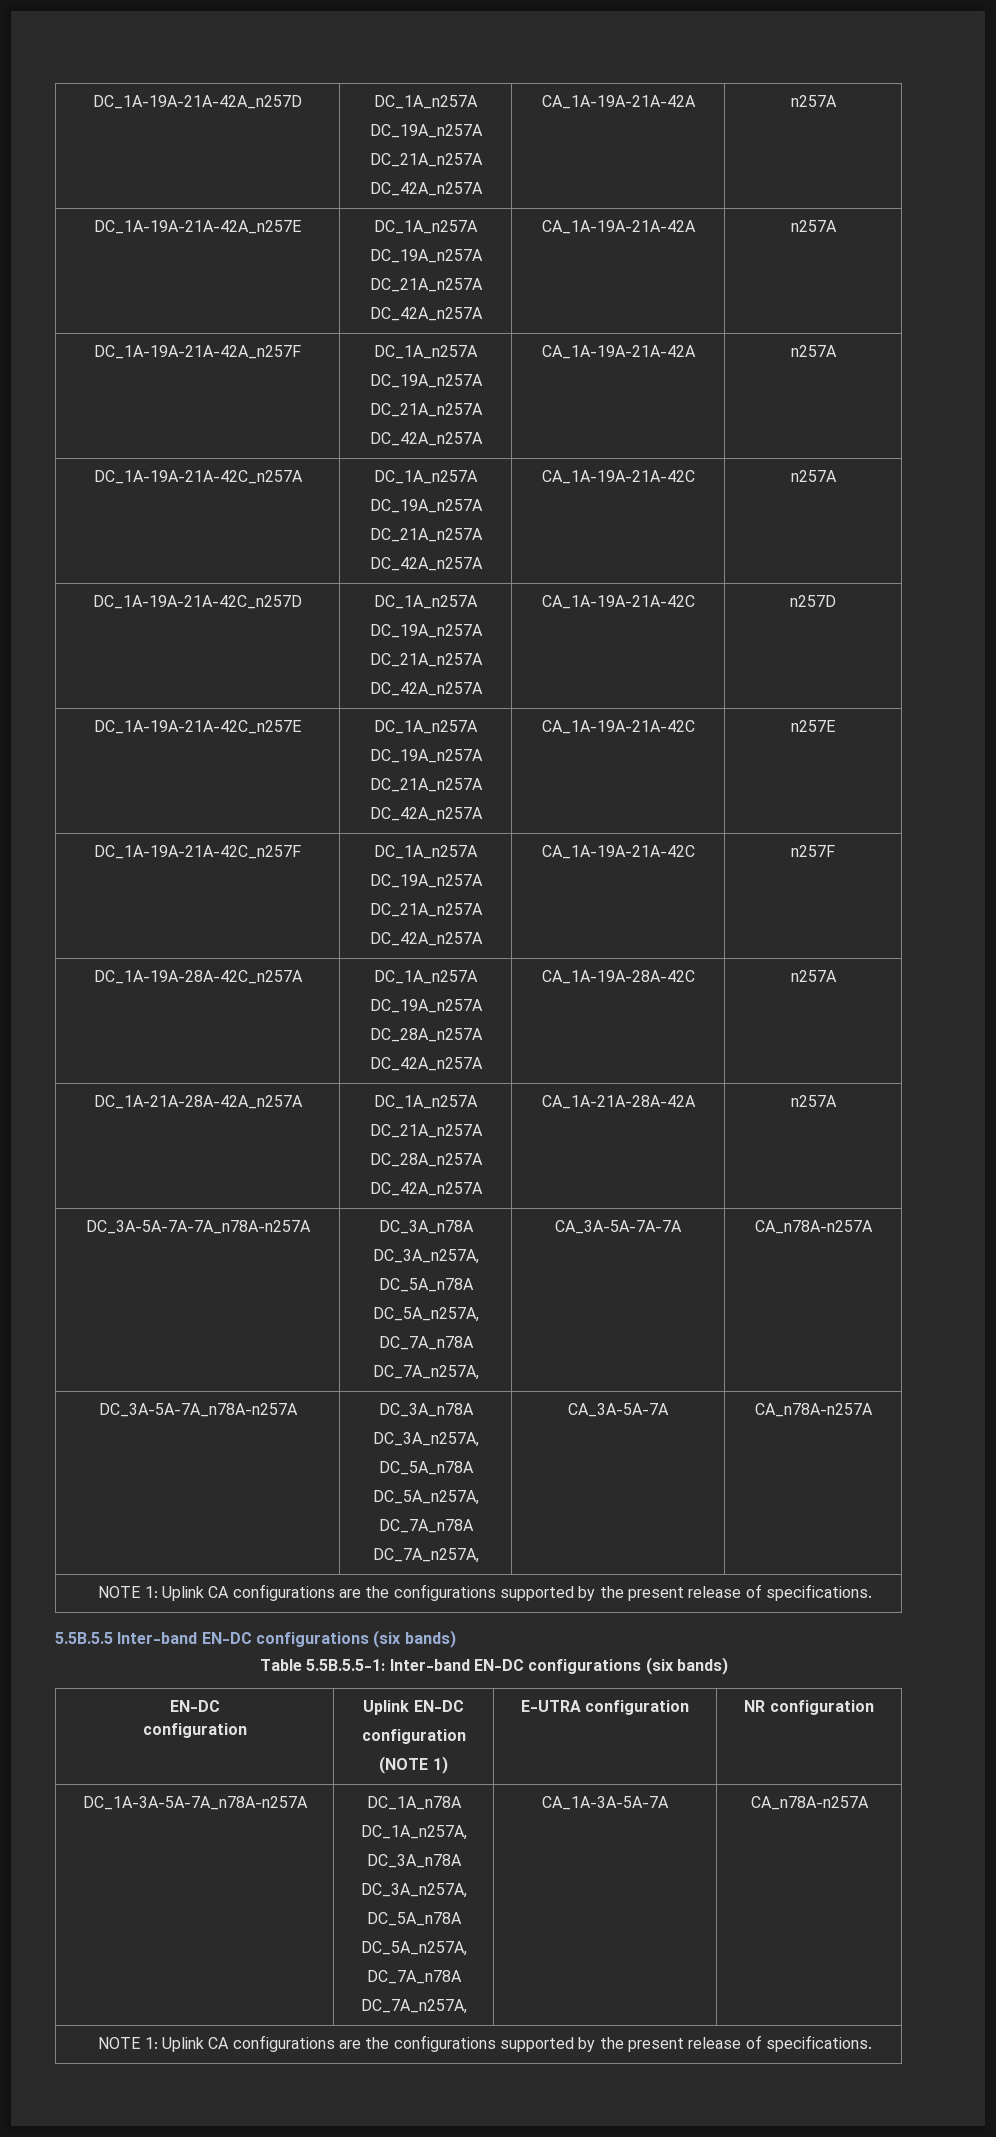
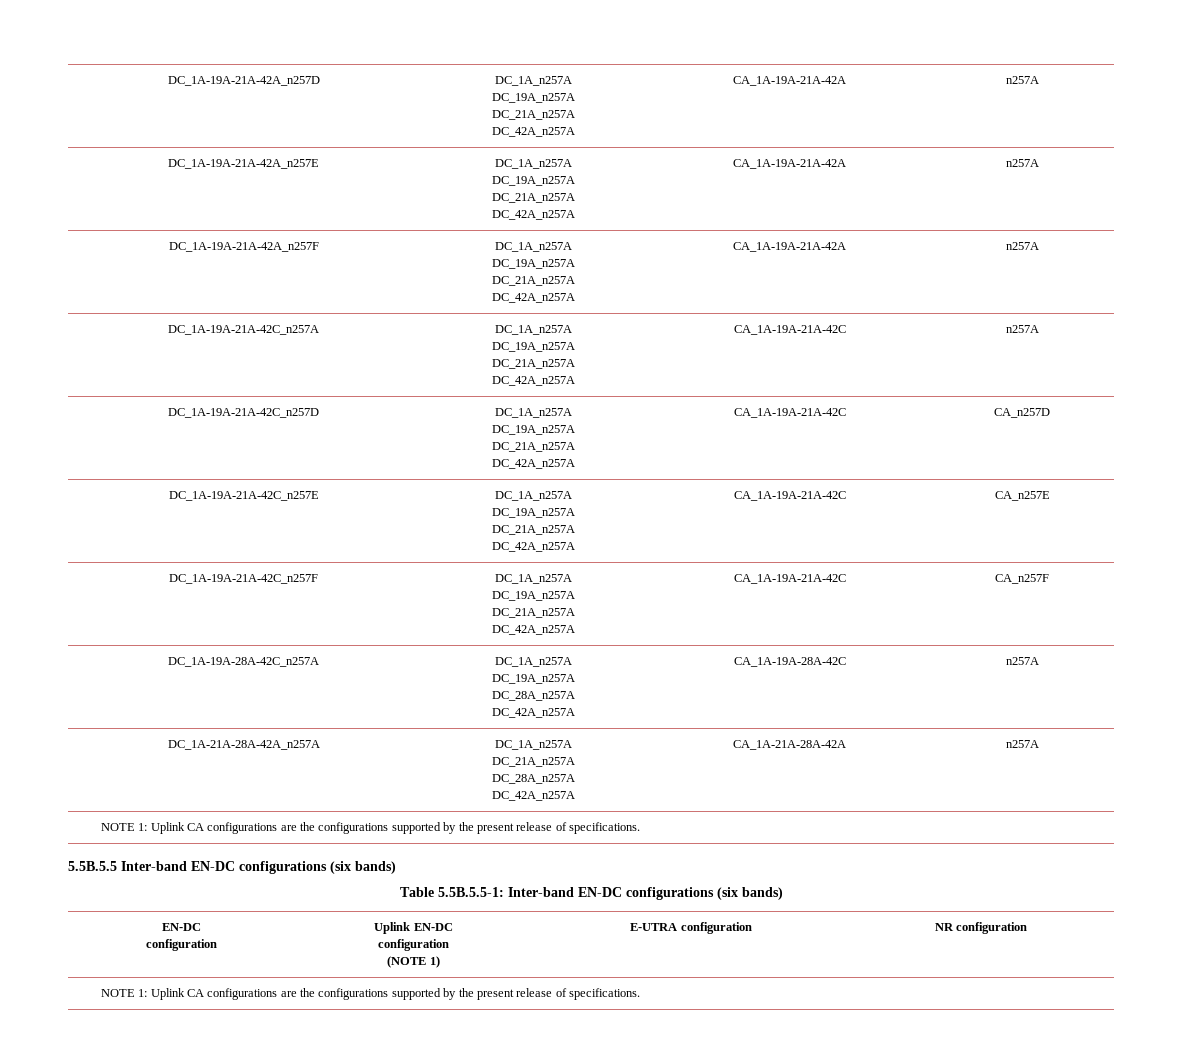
[790,595,836,607] n257D -> [994,408,1050,418] CA_n257D
[791,720,835,732] n257E -> [994,491,1050,501] CA_n257E
[791,845,835,857] n257F -> [995,574,1049,584] CA_n257F
[85,1220,311,1234] [378,1220,474,1234] [372,1249,479,1264] [378,1278,474,1292] [372,1307,479,1322] [378,1336,474,1350] [372,1365,479,1380] [555,1220,682,1234] [754,1220,873,1234] [98,1403,298,1417] [378,1403,474,1417] [372,1432,479,1447] [378,1461,474,1475] [372,1490,479,1505] [378,1519,474,1533] [372,1548,479,1563] [568,1403,669,1417] [754,1403,873,1417] // DC_3A-5A-7A-7A_n78A-n257A | DC_3A_n78A // DC_3A_n257A, // DC_5A_n78A // DC_5A_n257A, // DC_7A_n78A // DC_7A_n257A, | CA_3A-5A-7A-7A | CA_n78A-n257A // DC_3A-5A-7A_n78A-n257A | DC_3A_n78A // DC_3A_n257A, // DC_5A_n78A // DC_5A_n257A, // DC_7A_n78A // DC_7A_n257A, | CA_3A-5A-7A | CA_n78A-n257A -> (1039, 744) none
[82,1796,308,1810] [366,1796,462,1810] [360,1825,467,1840] [366,1854,462,1868] [360,1883,467,1898] [366,1912,462,1926] [360,1941,467,1956] [366,1970,462,1984] [360,1999,467,2014] [542,1796,669,1810] [750,1796,869,1810] // DC_1A-3A-5A-7A_n78A-n257A | DC_1A_n78A // DC_1A_n257A, // DC_3A_n78A // DC_3A_n257A, // DC_5A_n78A // DC_5A_n257A, // DC_7A_n78A // DC_7A_n257A, | CA_1A-3A-5A-7A | CA_n78A-n257A -> (1028, 928) none

